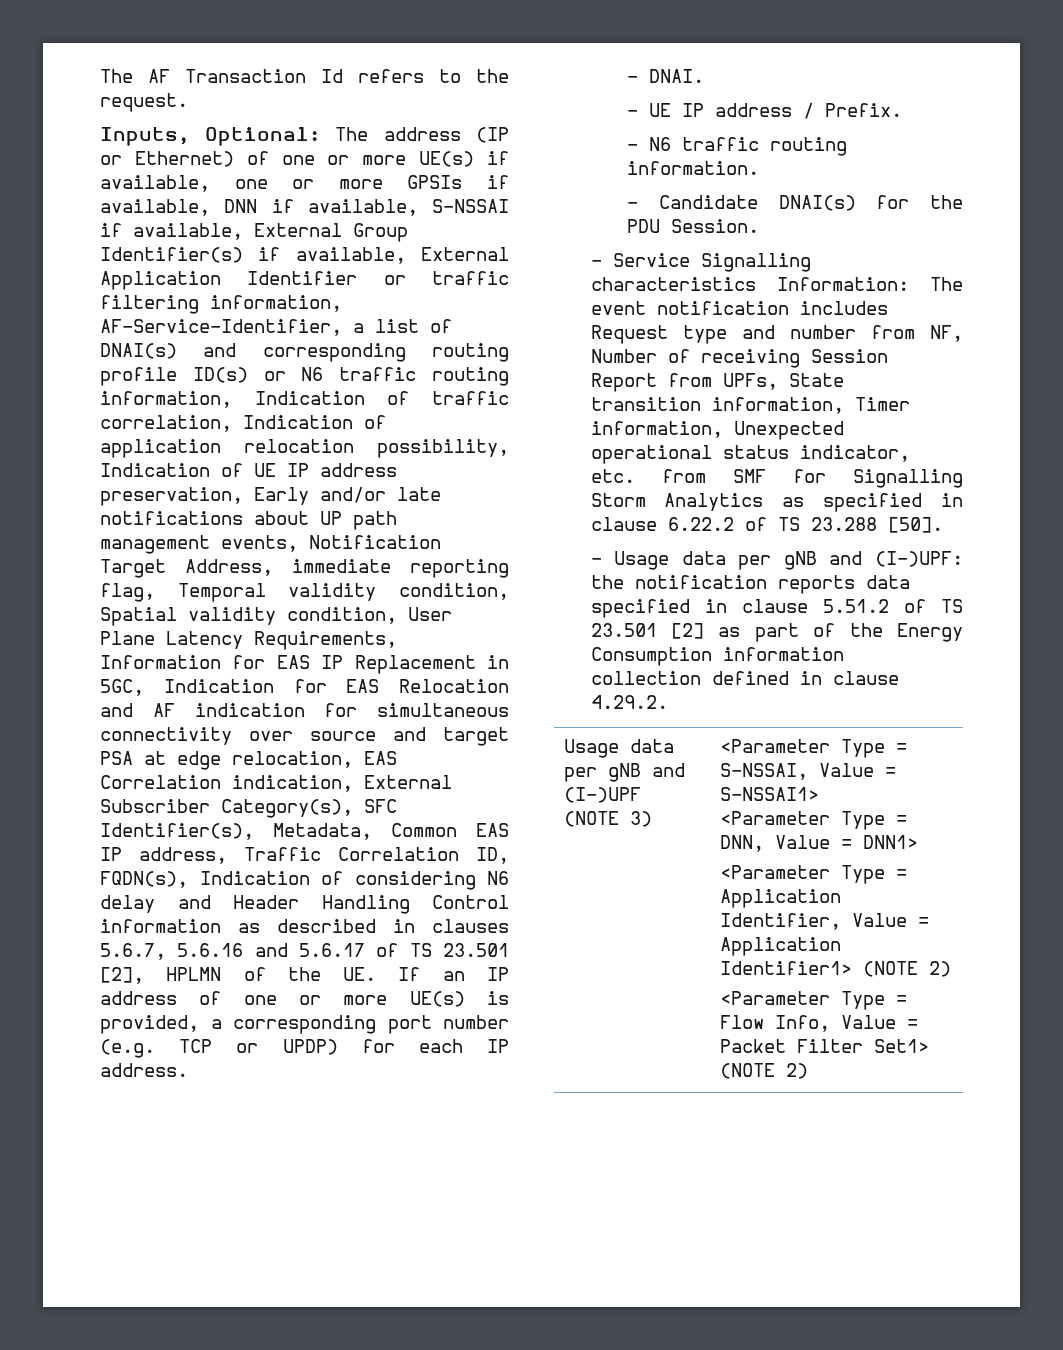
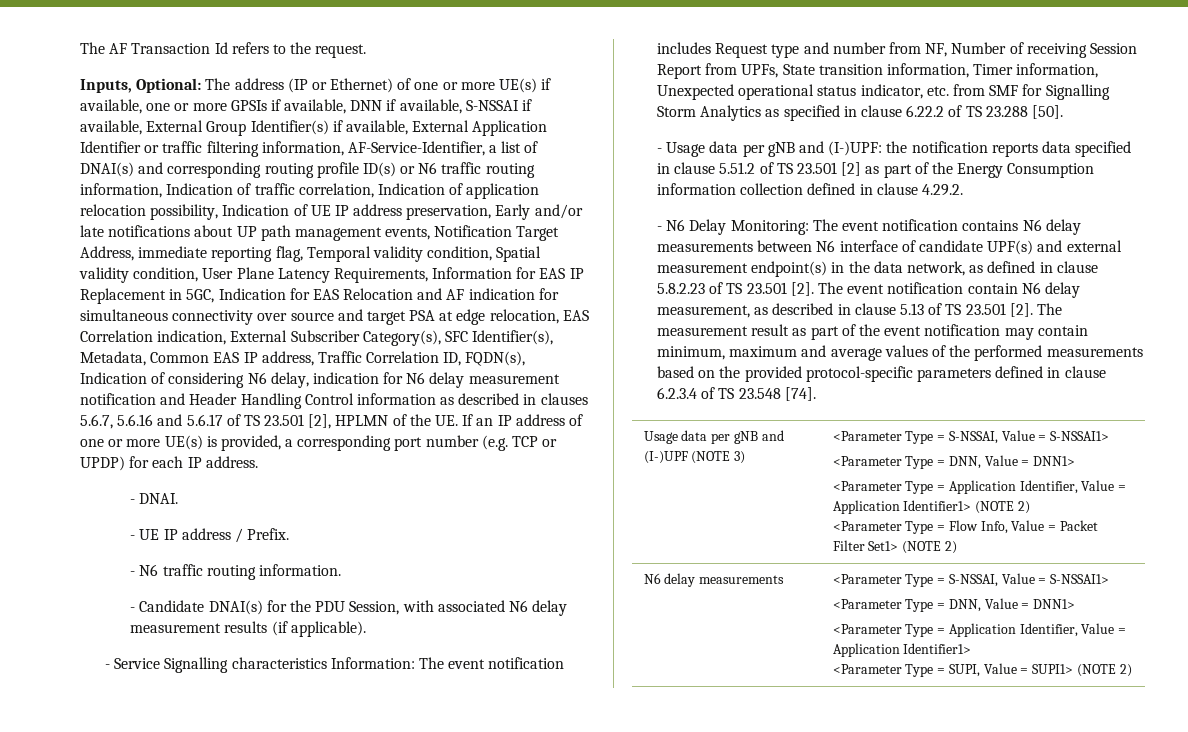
[100,895,155,913] delay -> [270,372,560,388] [80,393,156,405] delay, indication for N6 delay measurement notification
[671,219,760,233] Session. -> [349,600,568,616] [130,621,366,637] Session, with associated N6 delay measurement results (if applicable).
(668, 702) none -> [657,219,1081,235] [657,240,1122,255] [657,261,1098,277] [657,282,1080,298] [657,303,1062,318] [657,324,1088,340] [657,345,1143,361] [657,366,1106,382] [657,387,816,401] // - N6 Delay Monitoring: The event notification contains N6 delay measurements between N6 interface of candidate UPF(s) and external measurement endpoint(s) in the data network, as defined in clause 5.8.2.23 of TS 23.501 [2]. The event notification contain N6 delay measurement, as described in clause 5.13 of TS 23.501 [2]. The measurement result as part of the event notification may contain minimum, maximum and average values of the performed measurements based on the provided protocol-specific parameters defined in clause 6.2.3.4 of TS 23.548 [74].
(809, 1071) none -> [643,573,785,587] [832,573,1110,587] [832,598,1076,612] [832,623,1127,637] [832,643,972,657] [832,663,1132,677] // N6 delay measurements | <Parameter Type = S-NSSAI, Value = S-NSSAI1> // <Parameter Type = DNN, Value = DNN1> // <Parameter Type = Application Identifier, Value = Application Identifier1> // <Parameter Type = SUPI, Value = SUPI1> (NOTE 2)

